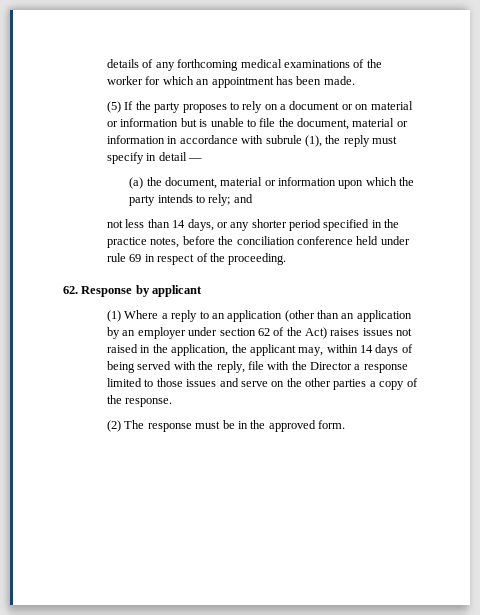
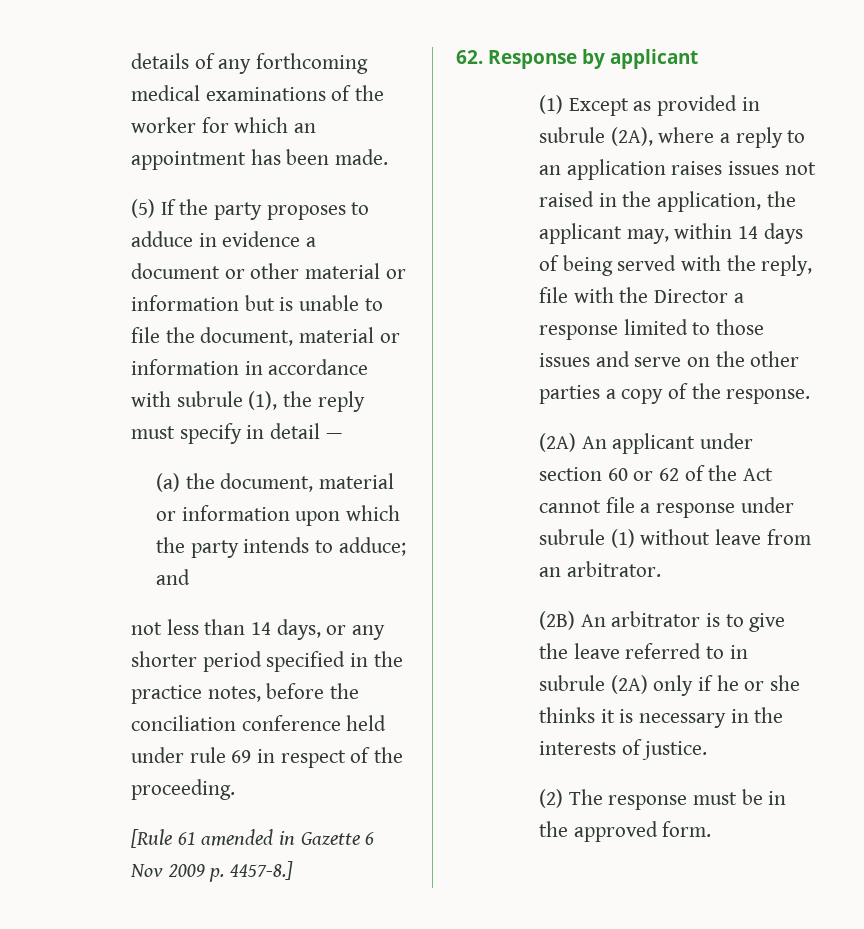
[242,101,278,113] rely on -> [130,231,301,247] adduce in evidence
[355,104,369,110] on -> [250,263,300,279] other
[208,194,231,206] rely; -> [338,537,406,556] adduce;
(287, 259) none -> [130,829,375,848] [129,861,293,882] // [Rule 61 amended in Gazette 6 Nov 2009 p. 4457-8.]
[124,310,159,319] Where -> [568,95,760,116] [538,127,715,146] Except as provided in subrule (2A), where
[284,310,412,322] [107,327,328,339] (other than an application by an employer under section 62 of the Act) -> (666, 169) none
(173, 402) none -> [538,433,753,454] [538,465,773,481] [538,497,794,518] [538,529,811,548] [538,561,661,577] [538,611,786,632] [538,643,748,659] [538,675,800,696] [538,707,784,728] [538,739,708,760] // (2A) An applicant under section 60 or 62 of the Act cannot file a response under subrule (1) without leave from an arbitrator. // (2B) An arbitrator is to give the leave referred to in subrule (2A) only if he or she thinks it is necessary in the interests of justice.

